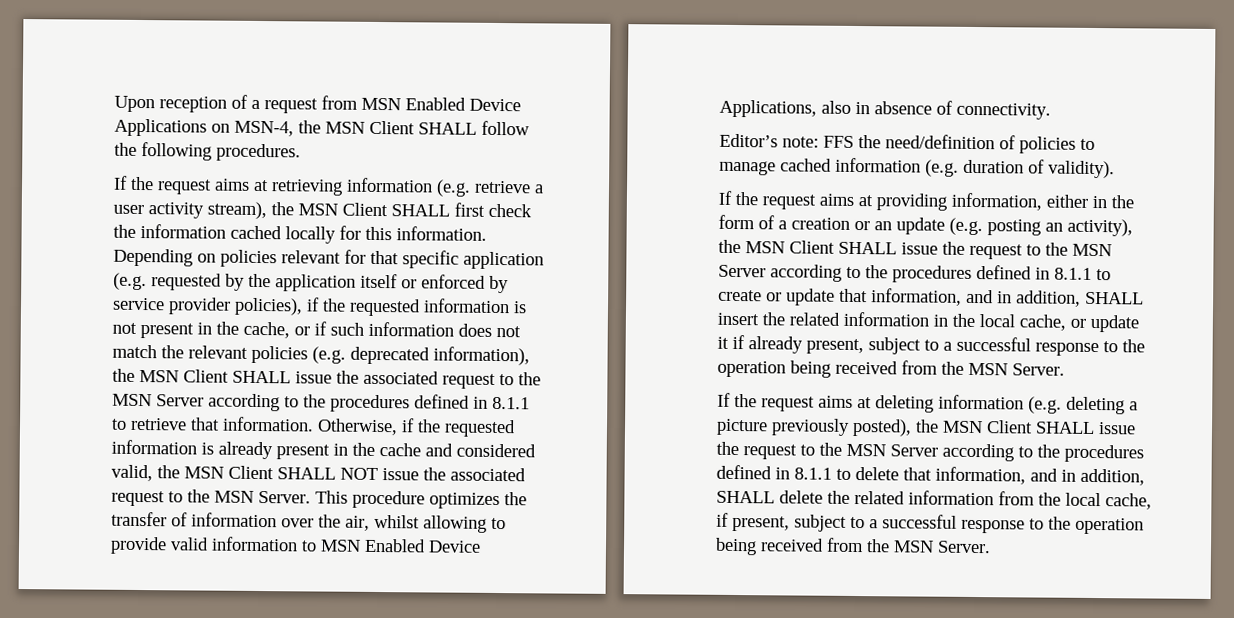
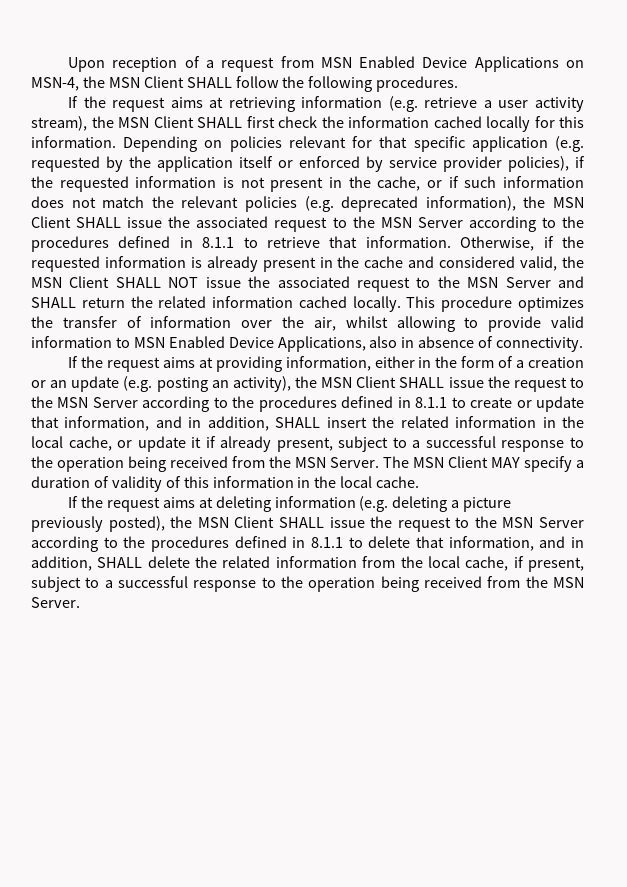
[258,491,311,504] Server. -> [505,276,584,288] [31,296,401,312] Server and SHALL return the related information cached locally.
[719,133,1095,154] [719,157,1115,179] // Editor’s note: FFS the need/definition of policies to manage cached information (e.g. duration of validity). -> (584, 344) none
(1065, 369) none -> [383,456,584,472] [31,476,420,492] The MSN Client MAY specify a duration of validity of this information in the local cache.

